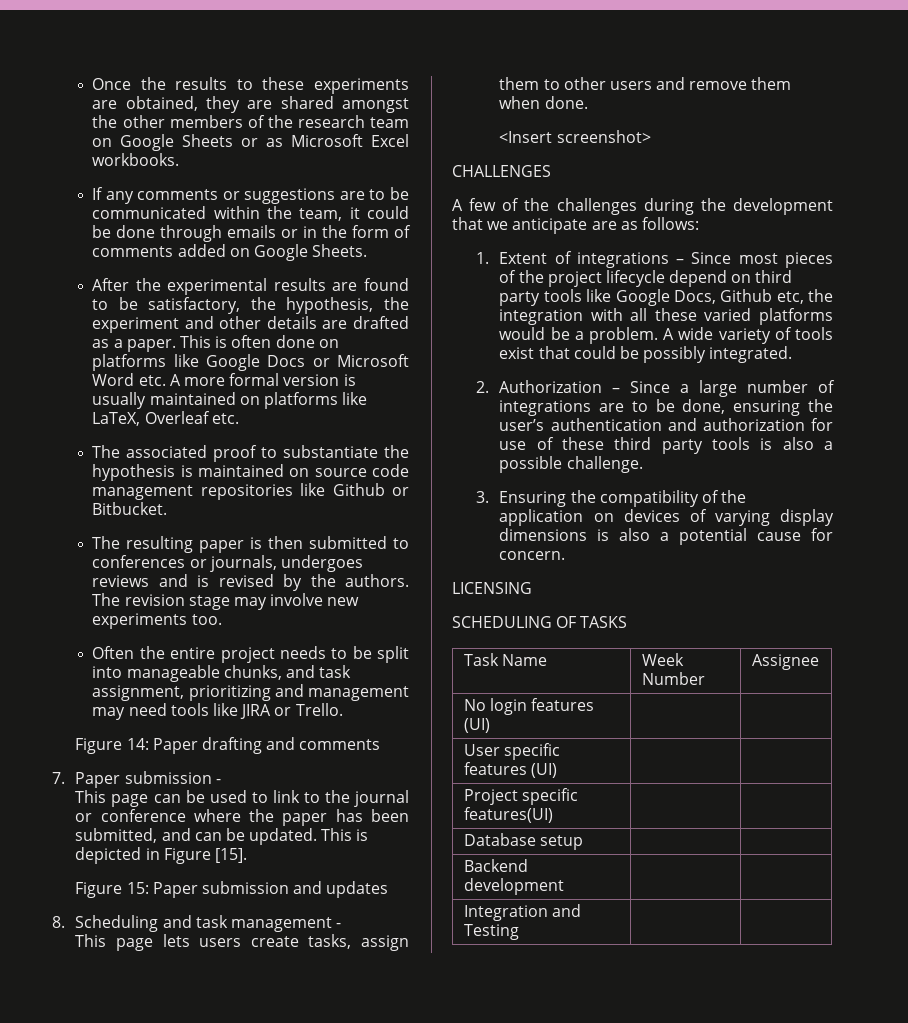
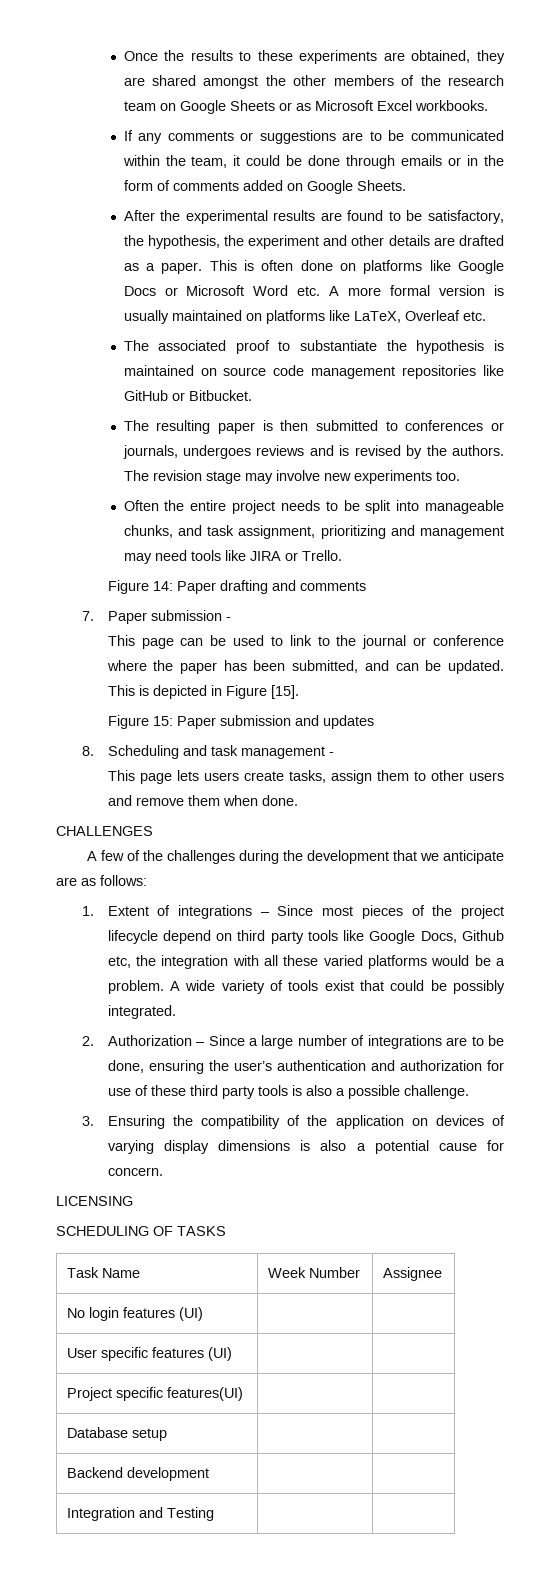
[332,483,385,496] Github -> [123,390,168,401] GitHub
[499,130,651,143] // <Insert screenshot> -> (298, 800) none

